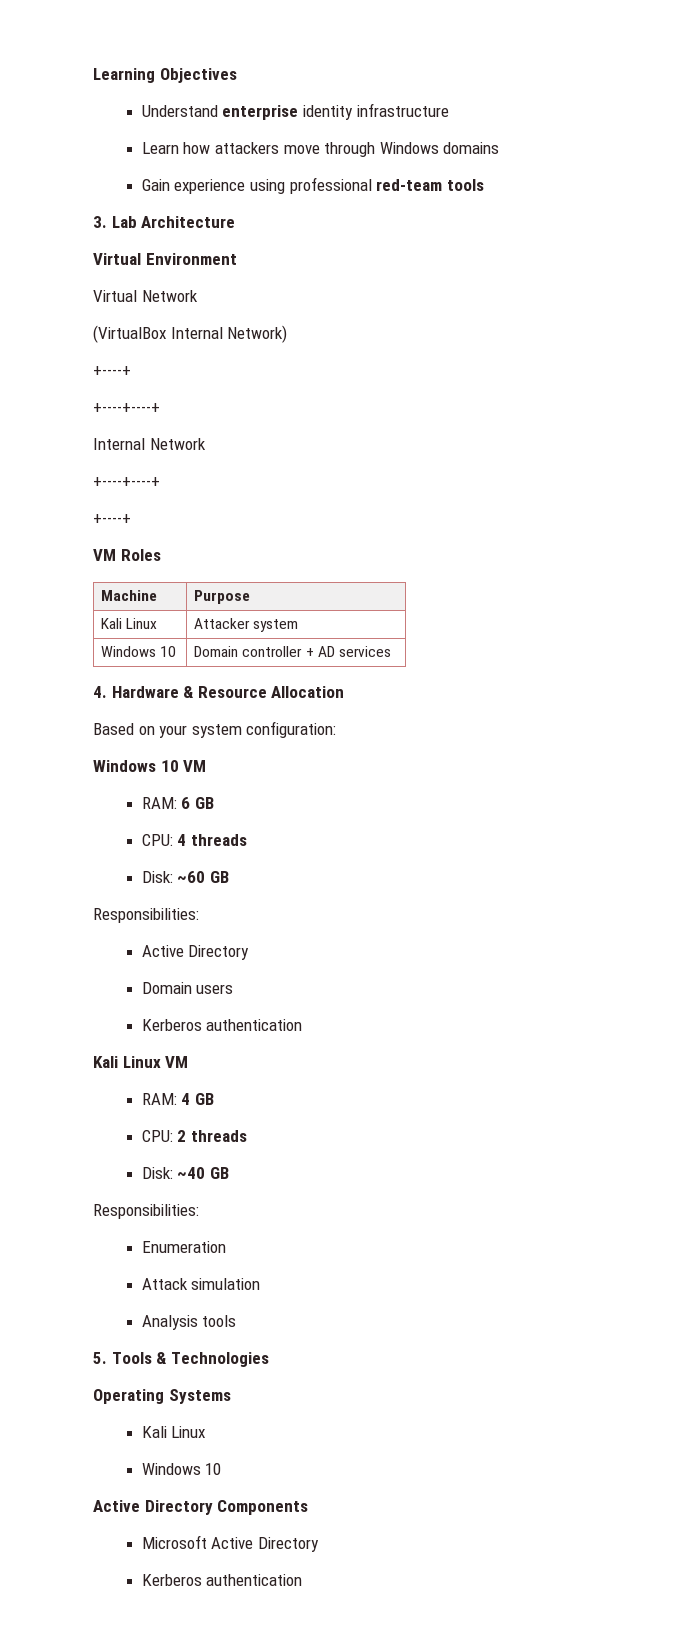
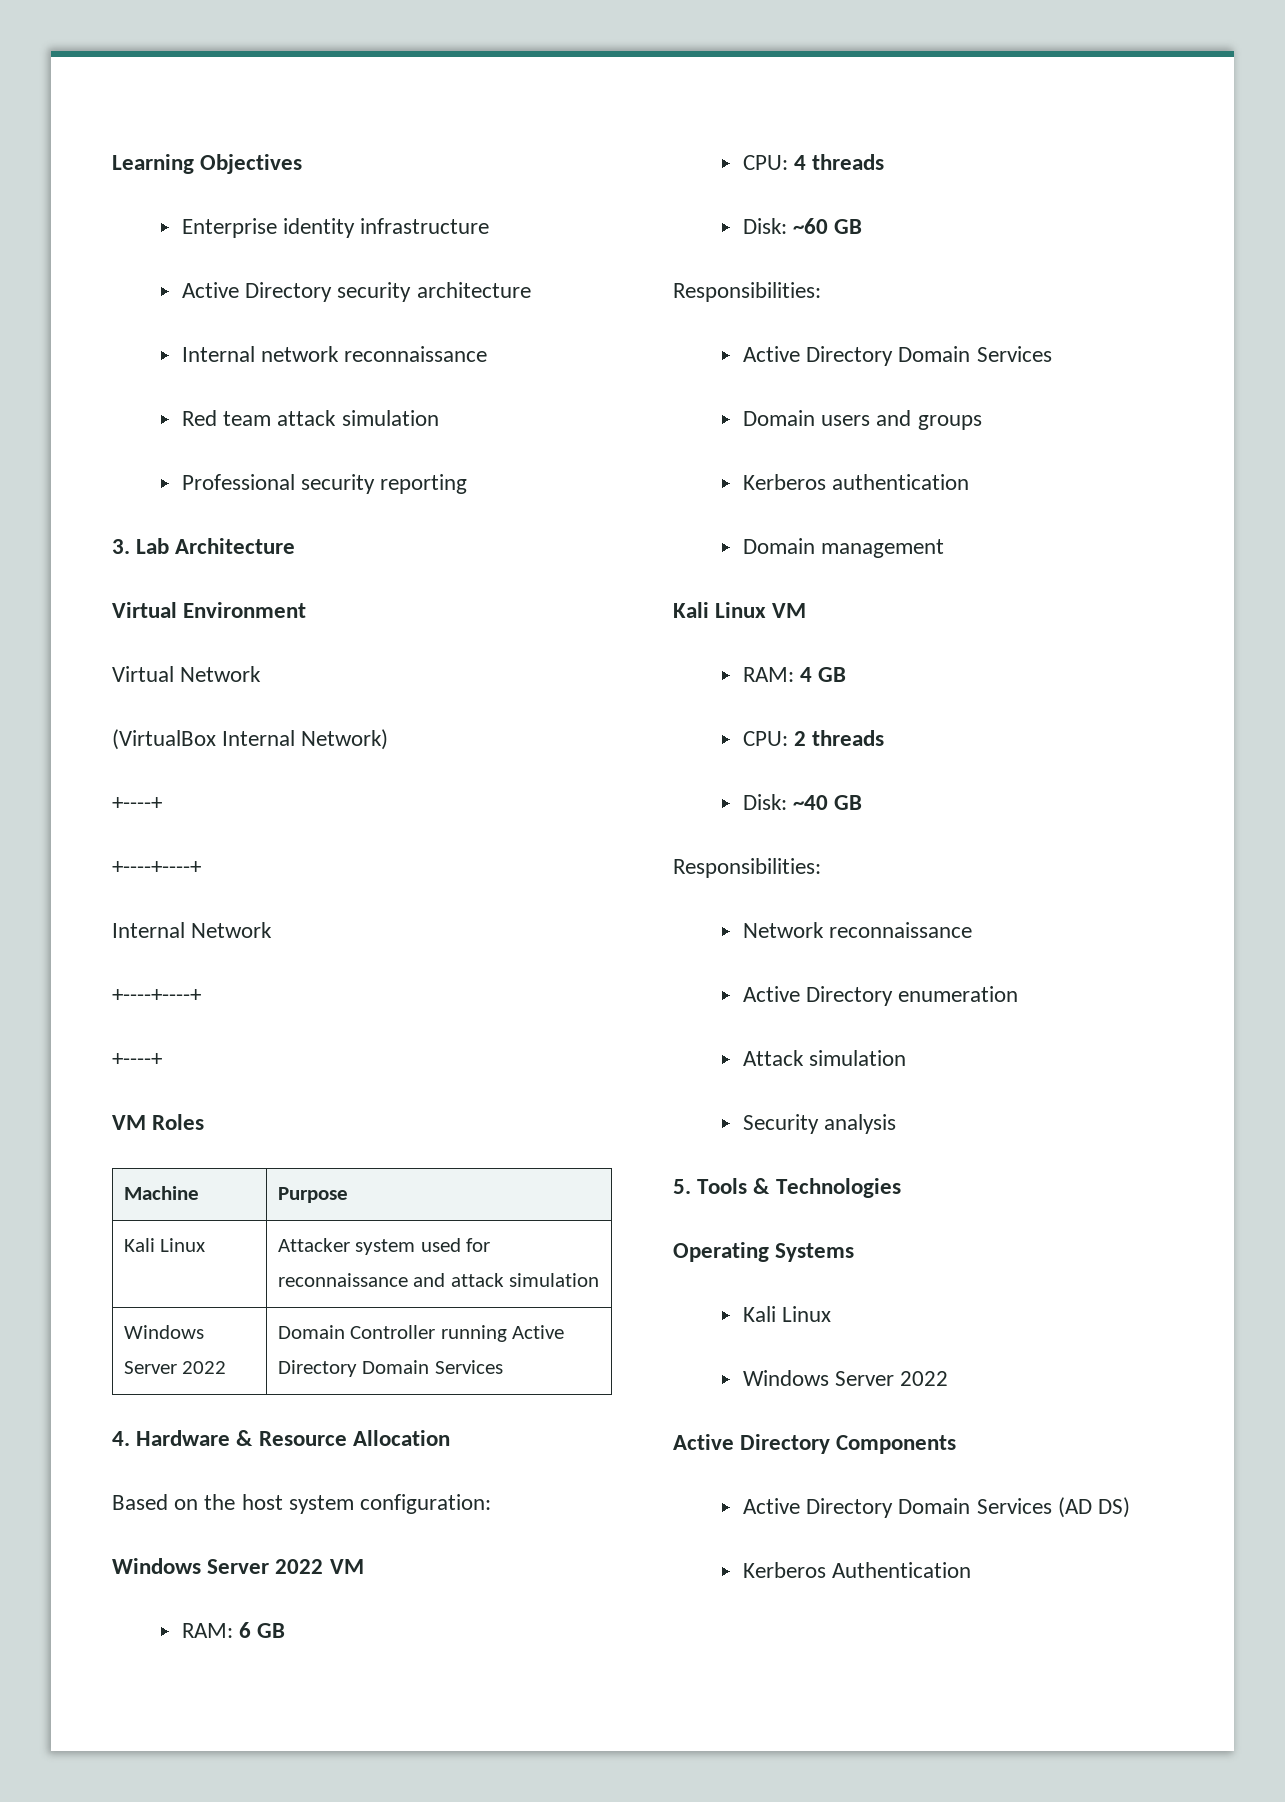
[141,105,299,120] Understand enterprise -> [181,218,277,238] Enterprise
[141,142,500,157] [141,177,484,194] Learn how attackers move through Windows domains // Gain experience using professional red-team tools -> [181,282,531,302] [181,346,488,362] [181,410,439,426] [181,474,468,494] Active Directory security architecture // Internal network reconnaissance // Red team attack simulation // Professional security reporting
[101,646,177,657] [194,646,391,657] // Windows 10 | Domain controller + AD services -> [420,1238,491,1252] [277,1273,600,1287] [123,1325,204,1339] [123,1361,227,1374] [277,1325,565,1342] [277,1360,503,1377] used for reconnaissance and attack simulation // Windows Server 2022 | Domain Controller running Active Directory Domain Services
[159,725,188,738] your -> [204,1494,283,1510] the host
[160,760,179,772] 10 -> [207,1559,324,1574] Server 2022
(250, 952) none -> [898,346,1052,362] Domain Services
[141,1019,303,1031] // Kerberos authentication -> [876,410,982,430] [742,474,970,490] [742,538,945,558] and groups // Kerberos authentication // Domain management
[141,1241,226,1253] Enumeration -> [742,922,973,938] [742,986,1019,1006] Network reconnaissance // Active Directory enumeration
[141,1315,237,1330] Analysis tools -> [742,1114,897,1134] Security analysis
[205,1463,222,1475] 10 -> [835,1371,949,1386] Server 2022
[141,1535,319,1552] [141,1574,303,1586] Microsoft Active Directory // Kerberos authentication -> [742,1497,1130,1518] [742,1562,972,1578] Active Directory Domain Services (AD DS) // Kerberos Authentication

